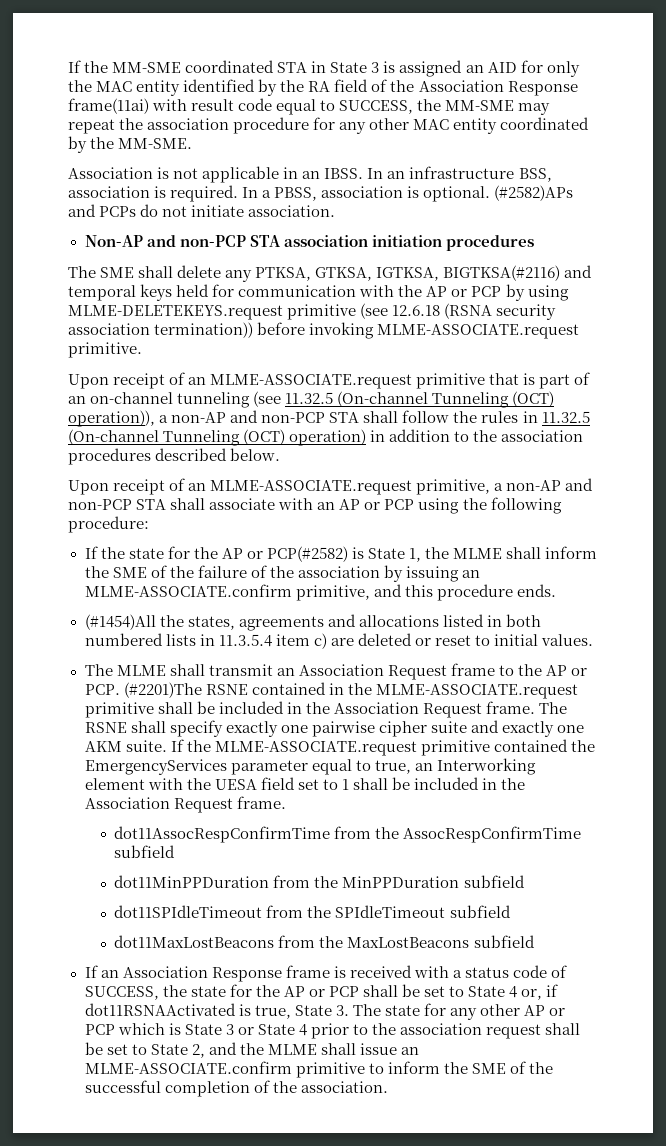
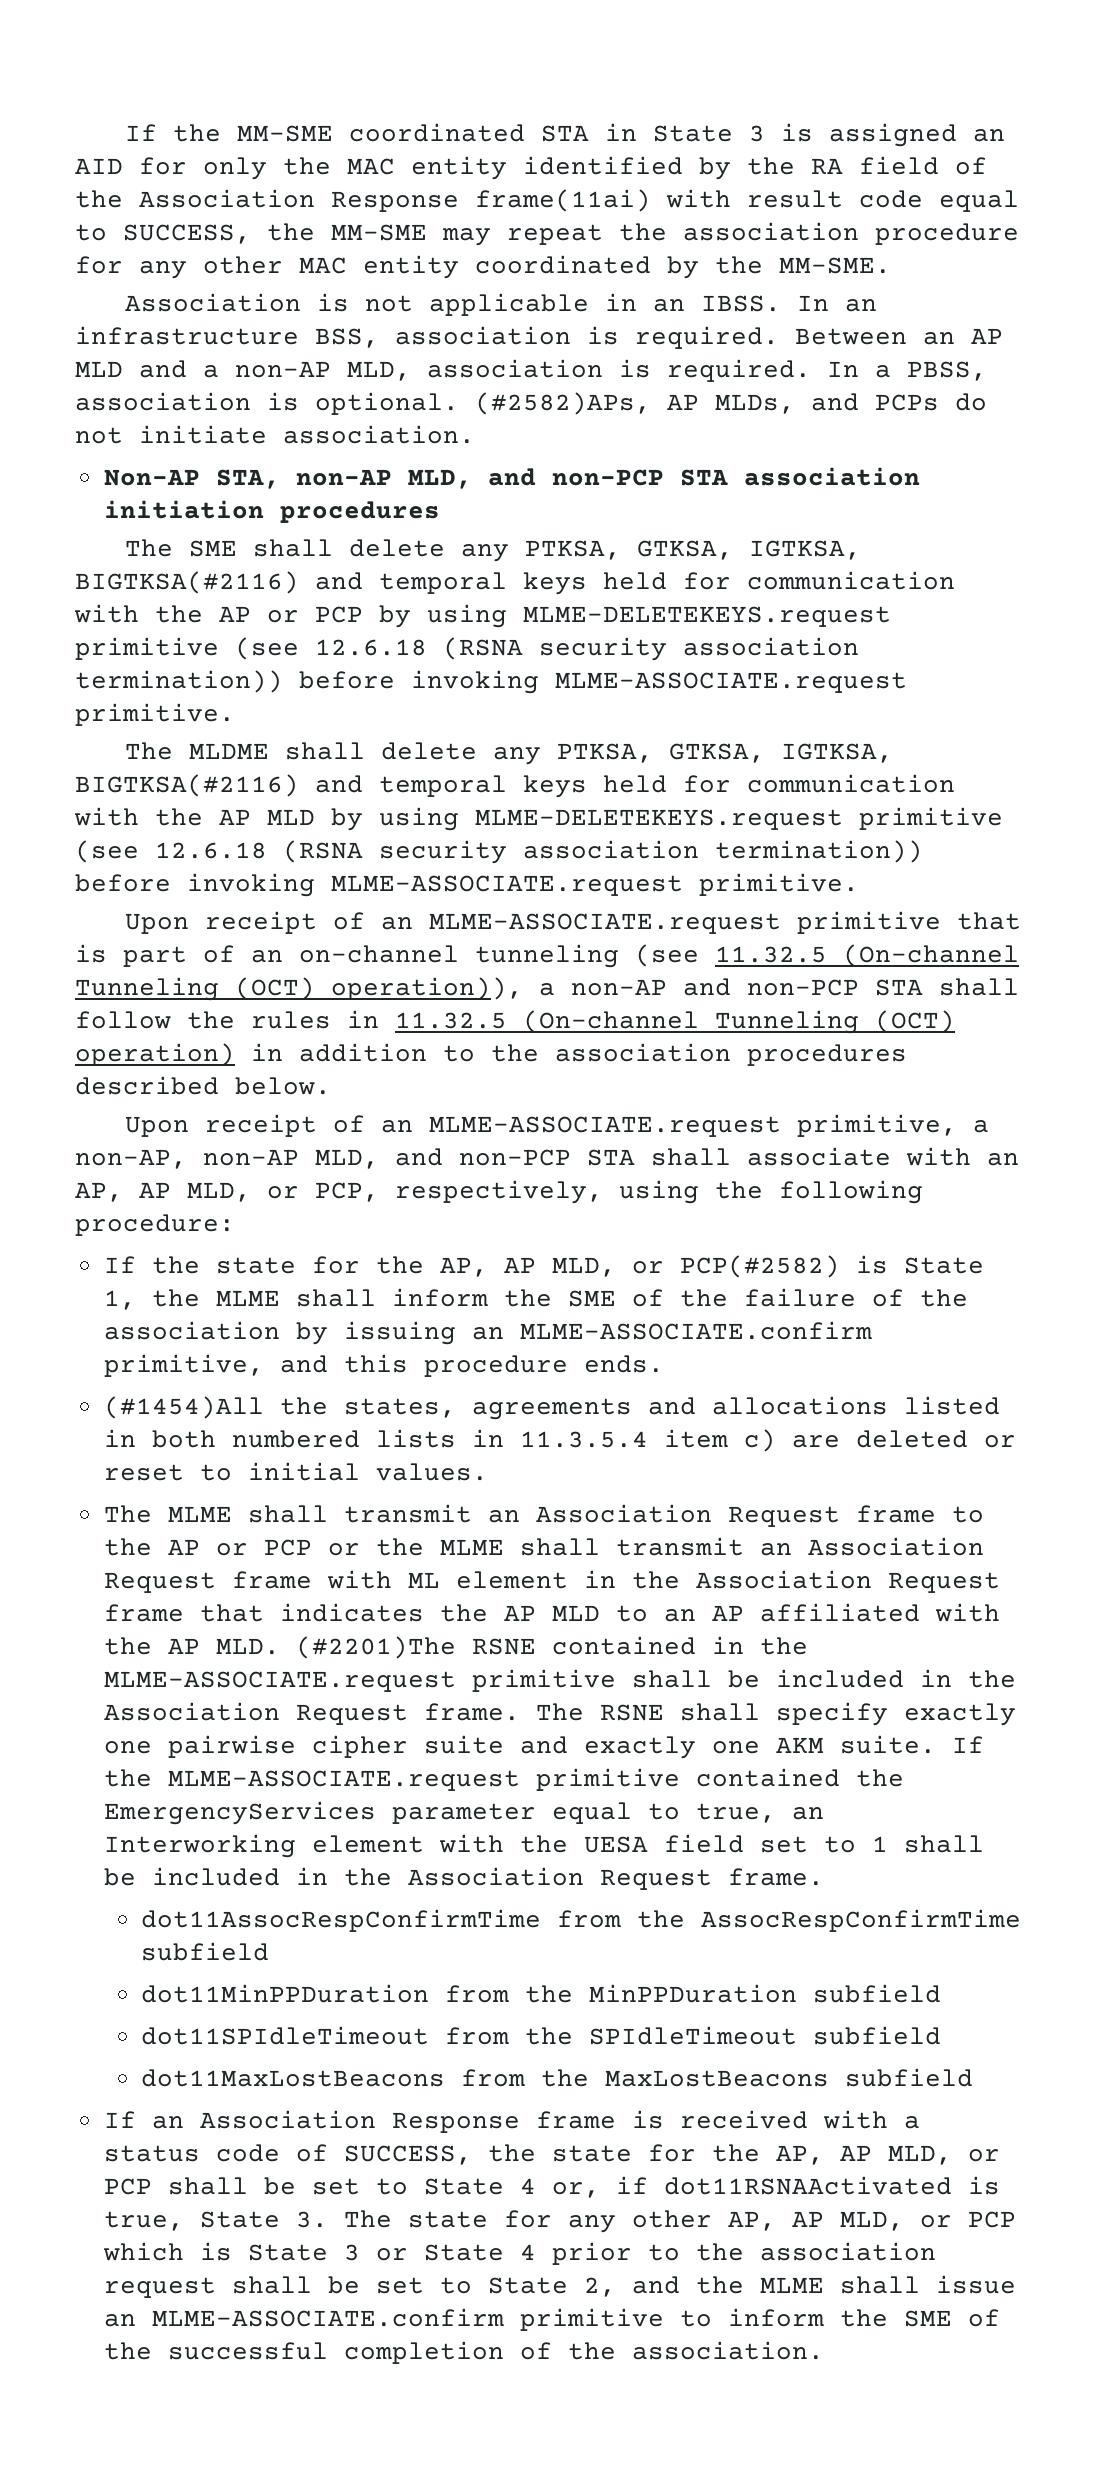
(239, 193) none -> [795,328,1003,345] [75,359,811,382] Between an AP MLD and a non-AP MLD, association is required.
[494,185,574,201] (#2582)APs -> [475,392,795,415] (#2582)APs, AP MLDs,
(143, 241) none -> [215,469,472,489] STA, non-AP MLD,
(142, 350) none -> [125,742,894,765] [75,774,955,798] [74,807,1003,831] [75,840,923,864] [75,873,859,897] // The MLDME shall delete any PTKSA, GTKSA, IGTKSA, BIGTKSA(#2116) and temporal keys held for communication with the AP MLD by using MLME-DELETEKEYS.request primitive (see 12.6.18 (RSNA security association termination)) before invoking MLME-ASSOCIATE.request primitive.
[506,480,562,491] non-AP -> [75,1149,379,1169] non-AP, non-AP MLD,
[339,499,415,510] AP or PCP -> [75,1180,603,1204] AP, AP MLD, or PCP, respectively,
[221,548,243,559] AP -> [439,1257,616,1277] AP, AP MLD,
[84,684,120,695] PCP. -> [263,1537,984,1556] [103,1570,1000,1593] [103,1603,1000,1622] [103,1637,280,1655] PCP or the MLME shall transmit an Association Request frame with ML element in the Association Request frame that indicates the AP MLD to an AP affiliated with the AP MLD.
[283,986,305,997] AP -> [775,2145,952,2165] AP, AP MLD,
[524,1005,546,1016] AP -> [727,2211,904,2231] AP, AP MLD,

